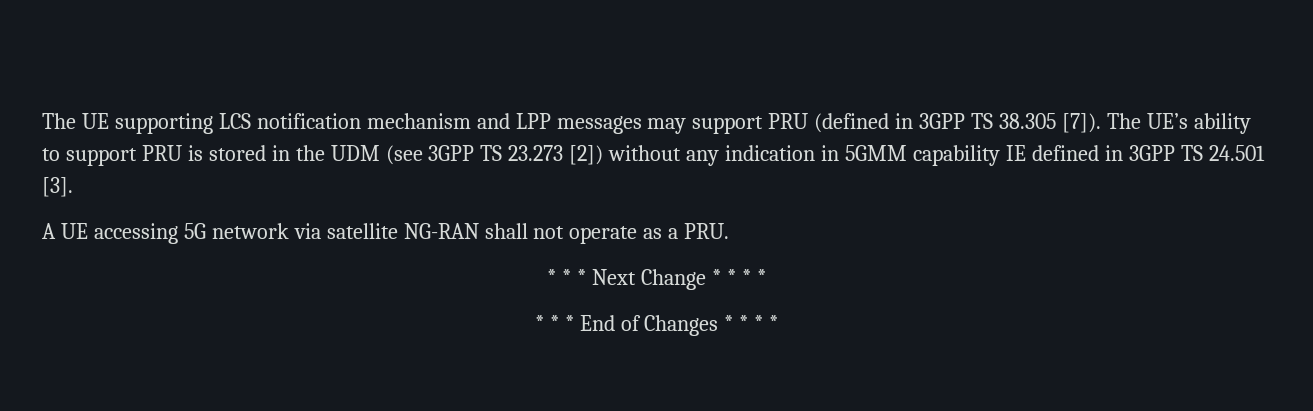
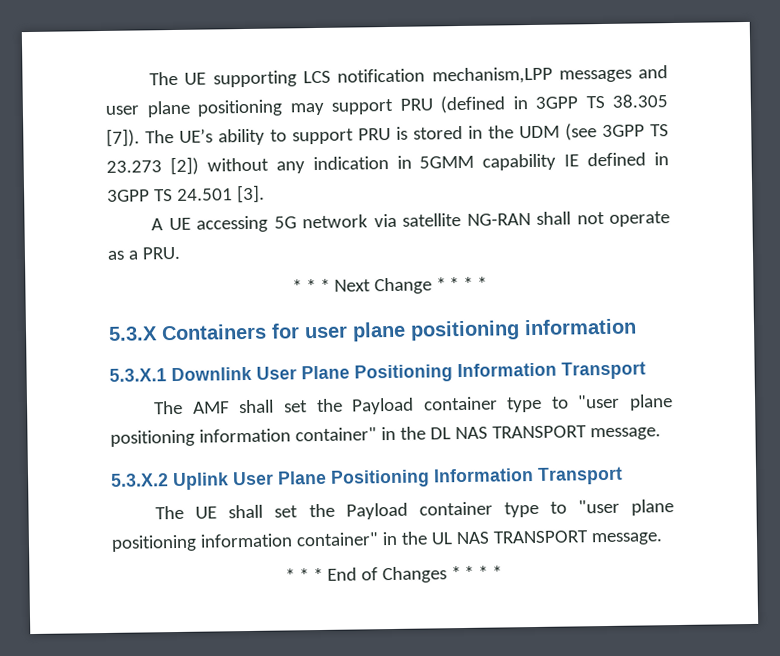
[366,113,642,134] mechanism and LPP messages -> [431,65,668,85] [105,99,283,118] mechanism,LPP messages and user plane positioning
(766, 277) none -> [108,318,637,342] [109,361,646,383] [154,394,673,415] [110,425,661,447] [111,466,623,491] [155,499,674,520] [111,530,663,552] // 5.3.X Containers for user plane positioning information // 5.3.X.1 Downlink User Plane Positioning Information Transport // The AMF shall set the Payload container type to "user plane positioning information container" in the DL NAS TRANSPORT message. // 5.3.X.2 Uplink User Plane Positioning Information Transport // The UE shall set the Payload container type to "user plane positioning information container" in the UL NAS TRANSPORT message.

